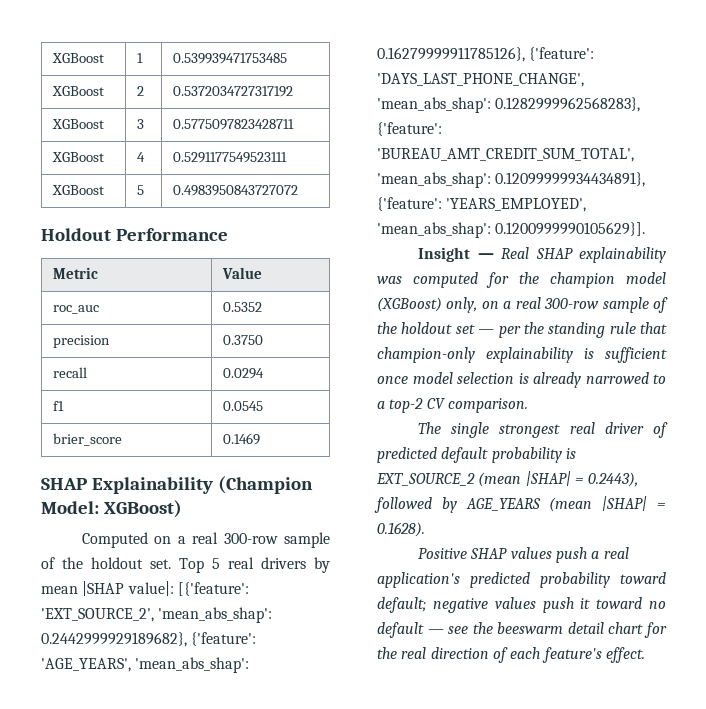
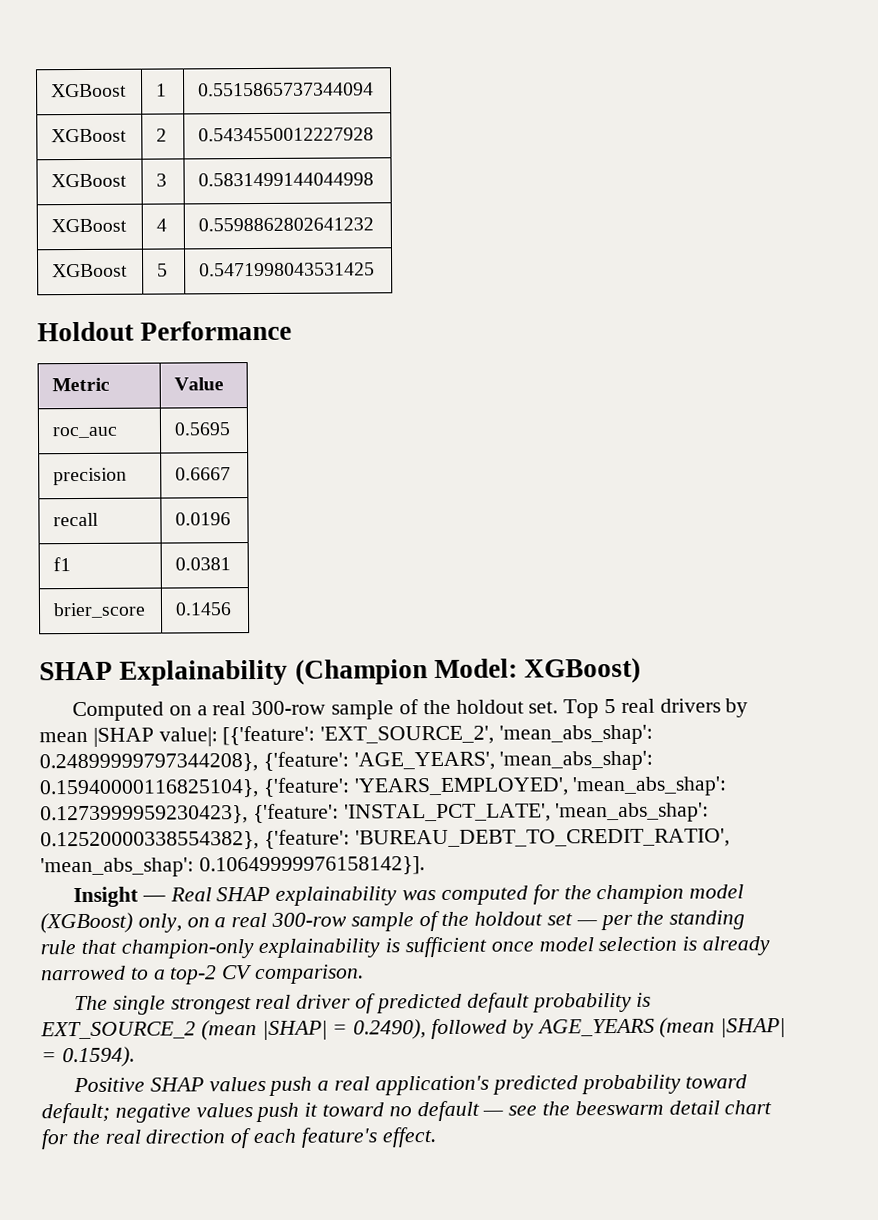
[173,53,288,64] 0.539939471753485 -> [198,82,375,97] 0.5515865737344094
[173,86,294,97] 0.5372034727317192 -> [198,127,375,142] 0.5434550012227928
[173,119,295,130] 0.5775097823428711 -> [198,172,375,187] 0.5831499144044998
[173,152,288,163] 0.5291177549523111 -> [198,217,375,232] 0.5598862802641232
[173,185,299,196] 0.4983950843727072 -> [199,262,376,277] 0.5471998043531425
[223,302,263,312] 0.5352 -> [174,422,232,436] 0.5695
[223,335,264,345] 0.3750 -> [175,467,232,481] 0.6667
[223,368,265,379] 0.0294 -> [175,512,232,526] 0.0196
[223,401,264,411] 0.0545 -> [175,557,232,571] 0.0381
[223,433,261,445] 0.1469 -> [175,602,233,616] 0.1456
[41,632,187,647] 0.2442999929189682}, -> [39,753,258,773] 0.24899999797344208},
[377,47,595,62] [377,73,584,87] [377,97,641,113] [377,122,442,136] [377,148,634,162] [377,172,646,188] [377,197,587,212] [377,222,646,238] 0.16279999911785126}, {'feature': 'DAYS_LAST_PHONE_CHANGE', 'mean_abs_shap': 0.1282999962568283}, {'feature': 'BUREAU_AMT_CREDIT_SUM_TOTAL', 'mean_abs_shap': 0.12099999934434891}, {'feature': 'YEARS_EMPLOYED', 'mean_abs_shap': 0.1200999990105629}]. -> [39,776,728,799] [40,802,710,825] [40,828,730,851] [40,856,425,878] 0.15940000116825104}, {'feature': 'YEARS_EMPLOYED', 'mean_abs_shap': 0.1273999959230423}, {'feature': 'INSTAL_PCT_LATE', 'mean_abs_shap': 0.12520000338554382}, {'feature': 'BUREAU_DEBT_TO_CREDIT_RATIO', 'mean_abs_shap': 0.10649999976158142}].
[588,472,639,487] 0.2443), -> [353,1019,427,1040] 0.2490),
[377,522,425,537] 0.1628). -> [61,1046,135,1068] 0.1594).

